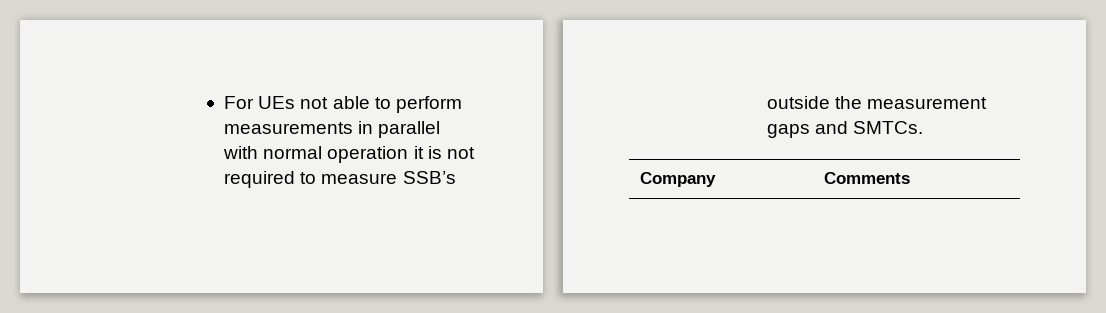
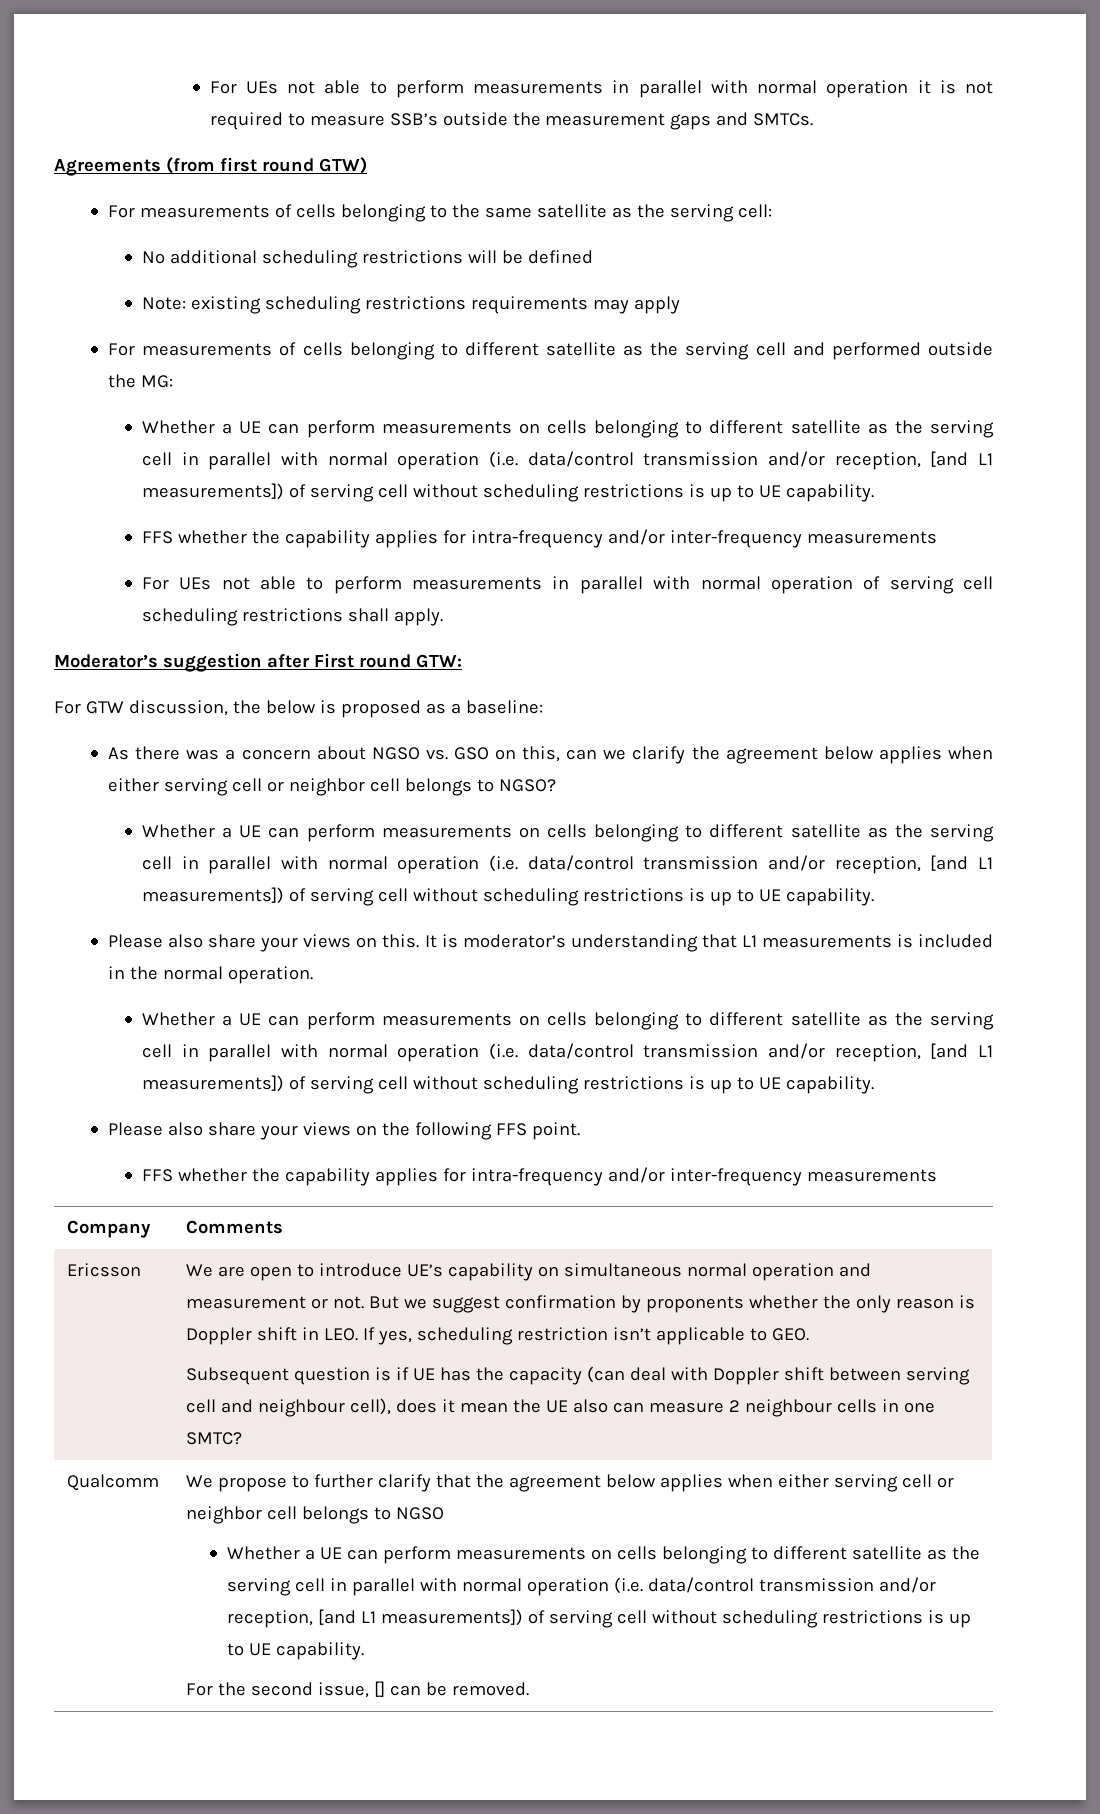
[640,172,717,187] [824,172,911,184] // Company | Comments -> [54,157,367,176] [108,204,773,222] [141,250,593,268] [141,296,680,314] [108,342,993,360] [108,374,174,388] [141,420,995,438] [141,451,994,470] [141,483,874,502] [141,529,937,548] [141,576,993,594] [141,608,443,626] [54,653,462,672] [54,700,543,718] [108,746,993,764] [108,778,557,796] [141,824,995,842] [141,855,994,874] [141,887,874,906] [108,934,993,952] [108,966,314,984] [141,1012,995,1030] [141,1043,994,1062] [141,1075,874,1094] [108,1122,581,1140] [141,1167,937,1186] [67,1220,152,1238] [186,1220,284,1234] [67,1263,142,1277] [186,1263,872,1281] [186,1295,976,1313] [186,1327,810,1345] [186,1366,971,1385] [186,1398,936,1417] [186,1432,243,1445] [67,1474,160,1491] [186,1474,955,1492] [186,1506,445,1524] [226,1546,980,1564] [226,1577,936,1596] [226,1609,971,1628] [226,1642,364,1660] [186,1681,530,1698] // Agreements (from first round GTW) // For measurements of cells belonging to the same satellite as the serving cell: // No additional scheduling restrictions will be defined // Note: existing scheduling restrictions requirements may apply // For measurements of cells belonging to different satellite as the serving cell and performed outside the MG: // Whether a UE can perform measurements on cells belonging to different satellite as the serving cell in parallel with normal operation (i.e. data/control transmission and/or reception, [and L1 measurements]) of serving cell without scheduling restrictions is up to UE capability. // FFS whether the capability applies for intra-frequency and/or inter-frequency measurements // For UEs not able to perform measurements in parallel with normal operation of serving cell scheduling restrictions shall apply. // Moderator’s suggestion after First round GTW: // For GTW discussion, the below is proposed as a baseline: // As there was a concern about NGSO vs. GSO on this, can we clarify the agreement below applies when either serving cell or neighbor cell belongs to NGSO? // Whether a UE can perform measurements on cells belonging to different satellite as the serving cell in parallel with normal operation (i.e. data/control transmission and/or reception, [and L1 measurements]) of serving cell without scheduling restrictions is up to UE capability. // Please also share your views on this. It is moderator’s understanding that L1 measurements is included in the normal operation. // Whether a UE can perform measurements on cells belonging to different satellite as the serving cell in parallel with normal operation (i.e. data/control transmission and/or reception, [and L1 measurements]) of serving cell without scheduling restrictions is up to UE capability. // Please also share your views on the following FFS point. // FFS whether the capability applies for intra-frequency and/or inter-frequency measurements // Company | Comments // Ericsson | We are open to introduce UE’s capability on simultaneous normal operation and measurement or not. But we suggest confirmation by proponents whether the only reason is Doppler shift in LEO. If yes, scheduling restriction isn’t applicable to GEO. // Subsequent question is if UE has the capacity (can deal with Doppler shift between serving cell and neighbour cell), does it mean the UE also can measure 2 neighbour cells in one SMTC? // Qualcomm | We propose to further clarify that the agreement below applies when either serving cell or neighbor cell belongs to NGSO // Whether a UE can perform measurements on cells belonging to different satellite as the serving cell in parallel with normal operation (i.e. data/control transmission and/or reception, [and L1 measurements]) of serving cell without scheduling restrictions is up to UE capability. // For the second issue, [] can be removed.

